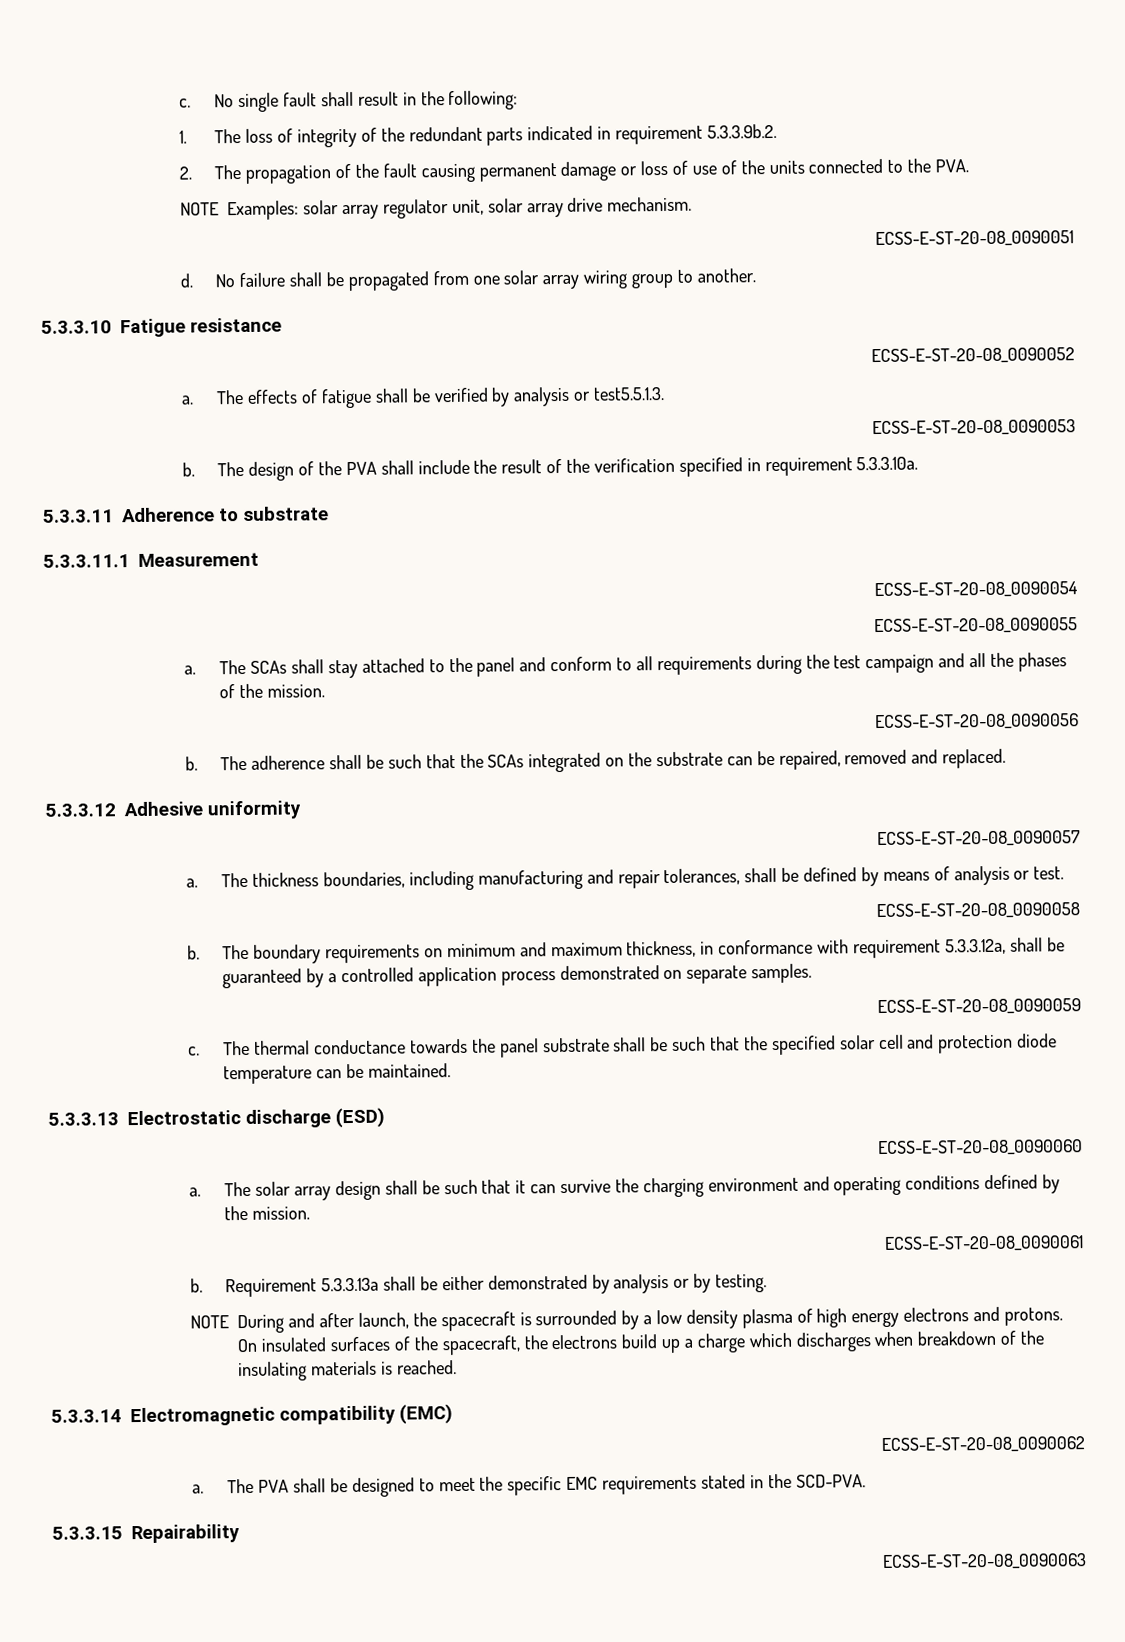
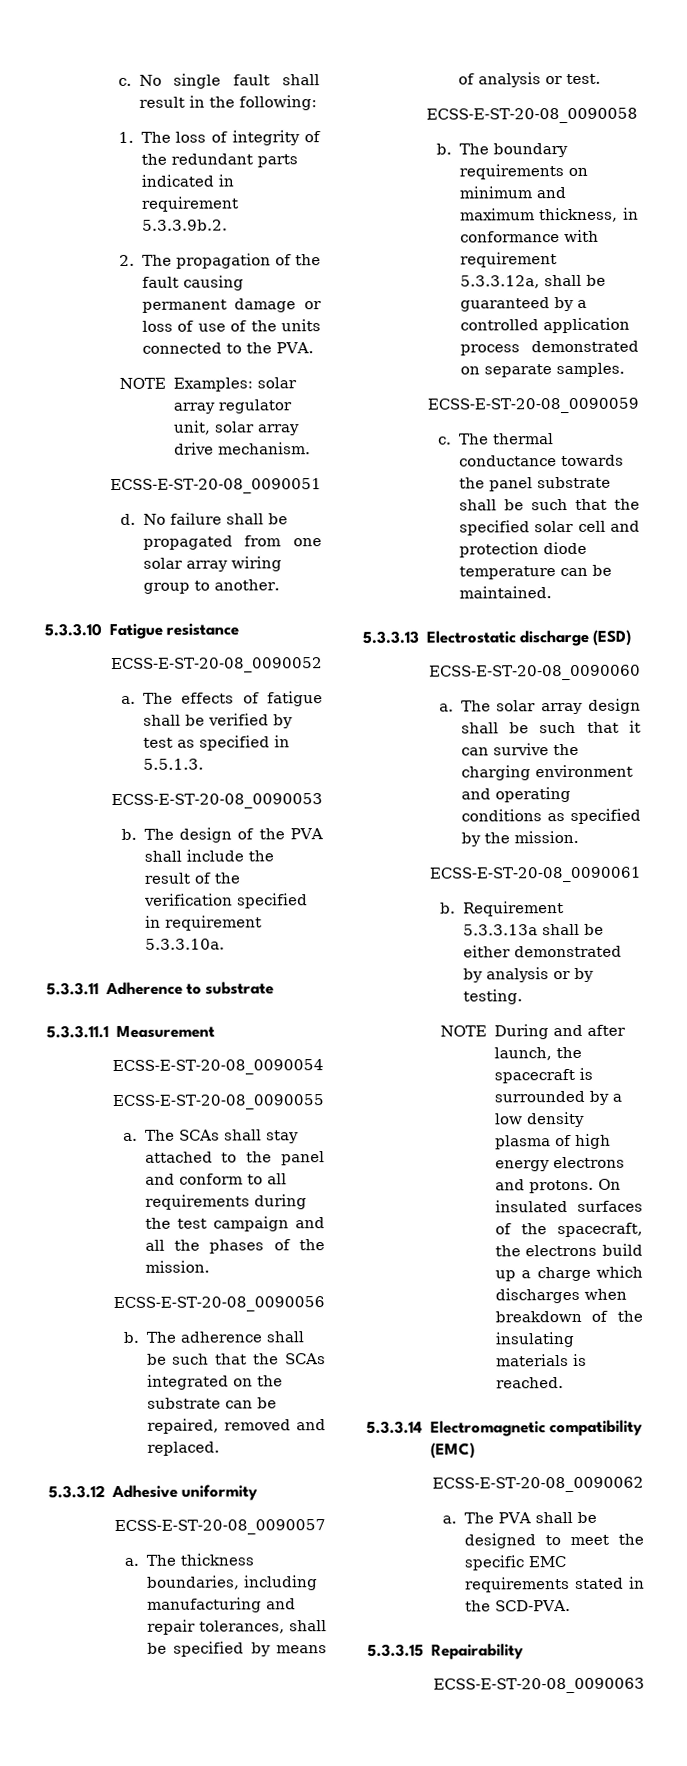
[513,386,666,407] analysis or test5.5.1.3. -> [142,735,290,751] [142,758,204,770] test as specified in 5.5.1.3.
[803,867,858,882] defined -> [173,1641,245,1657] specified
[984,1174,1039,1190] defined -> [546,808,641,825] as specified

